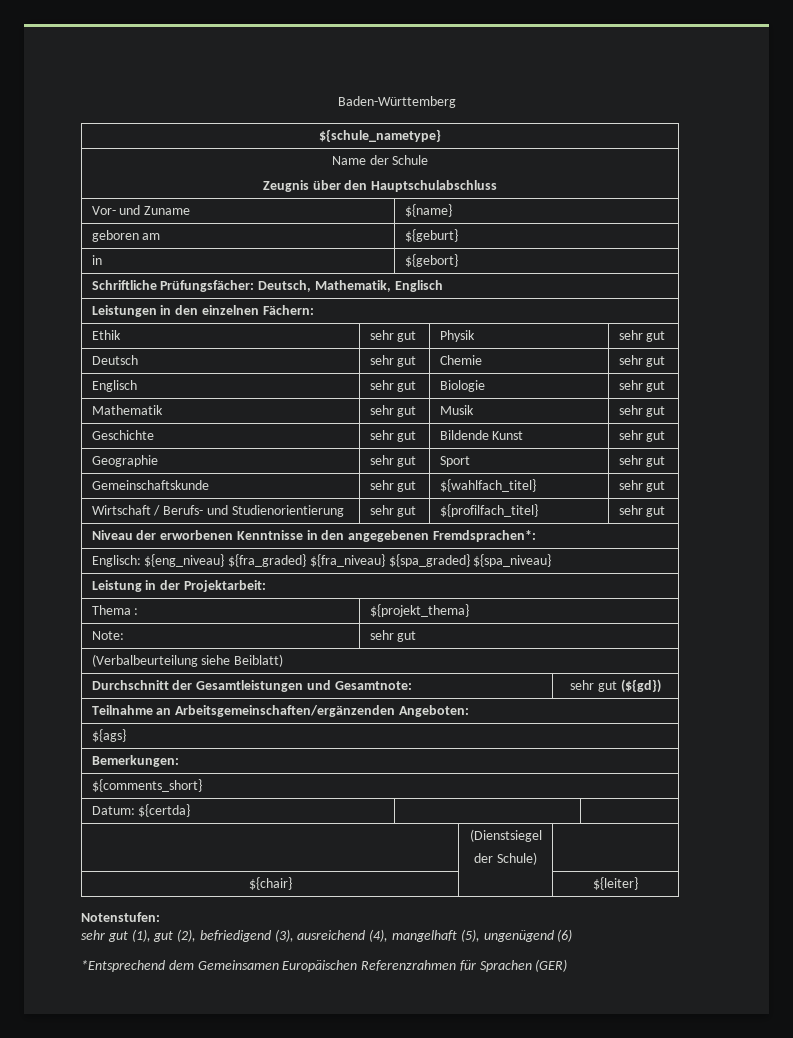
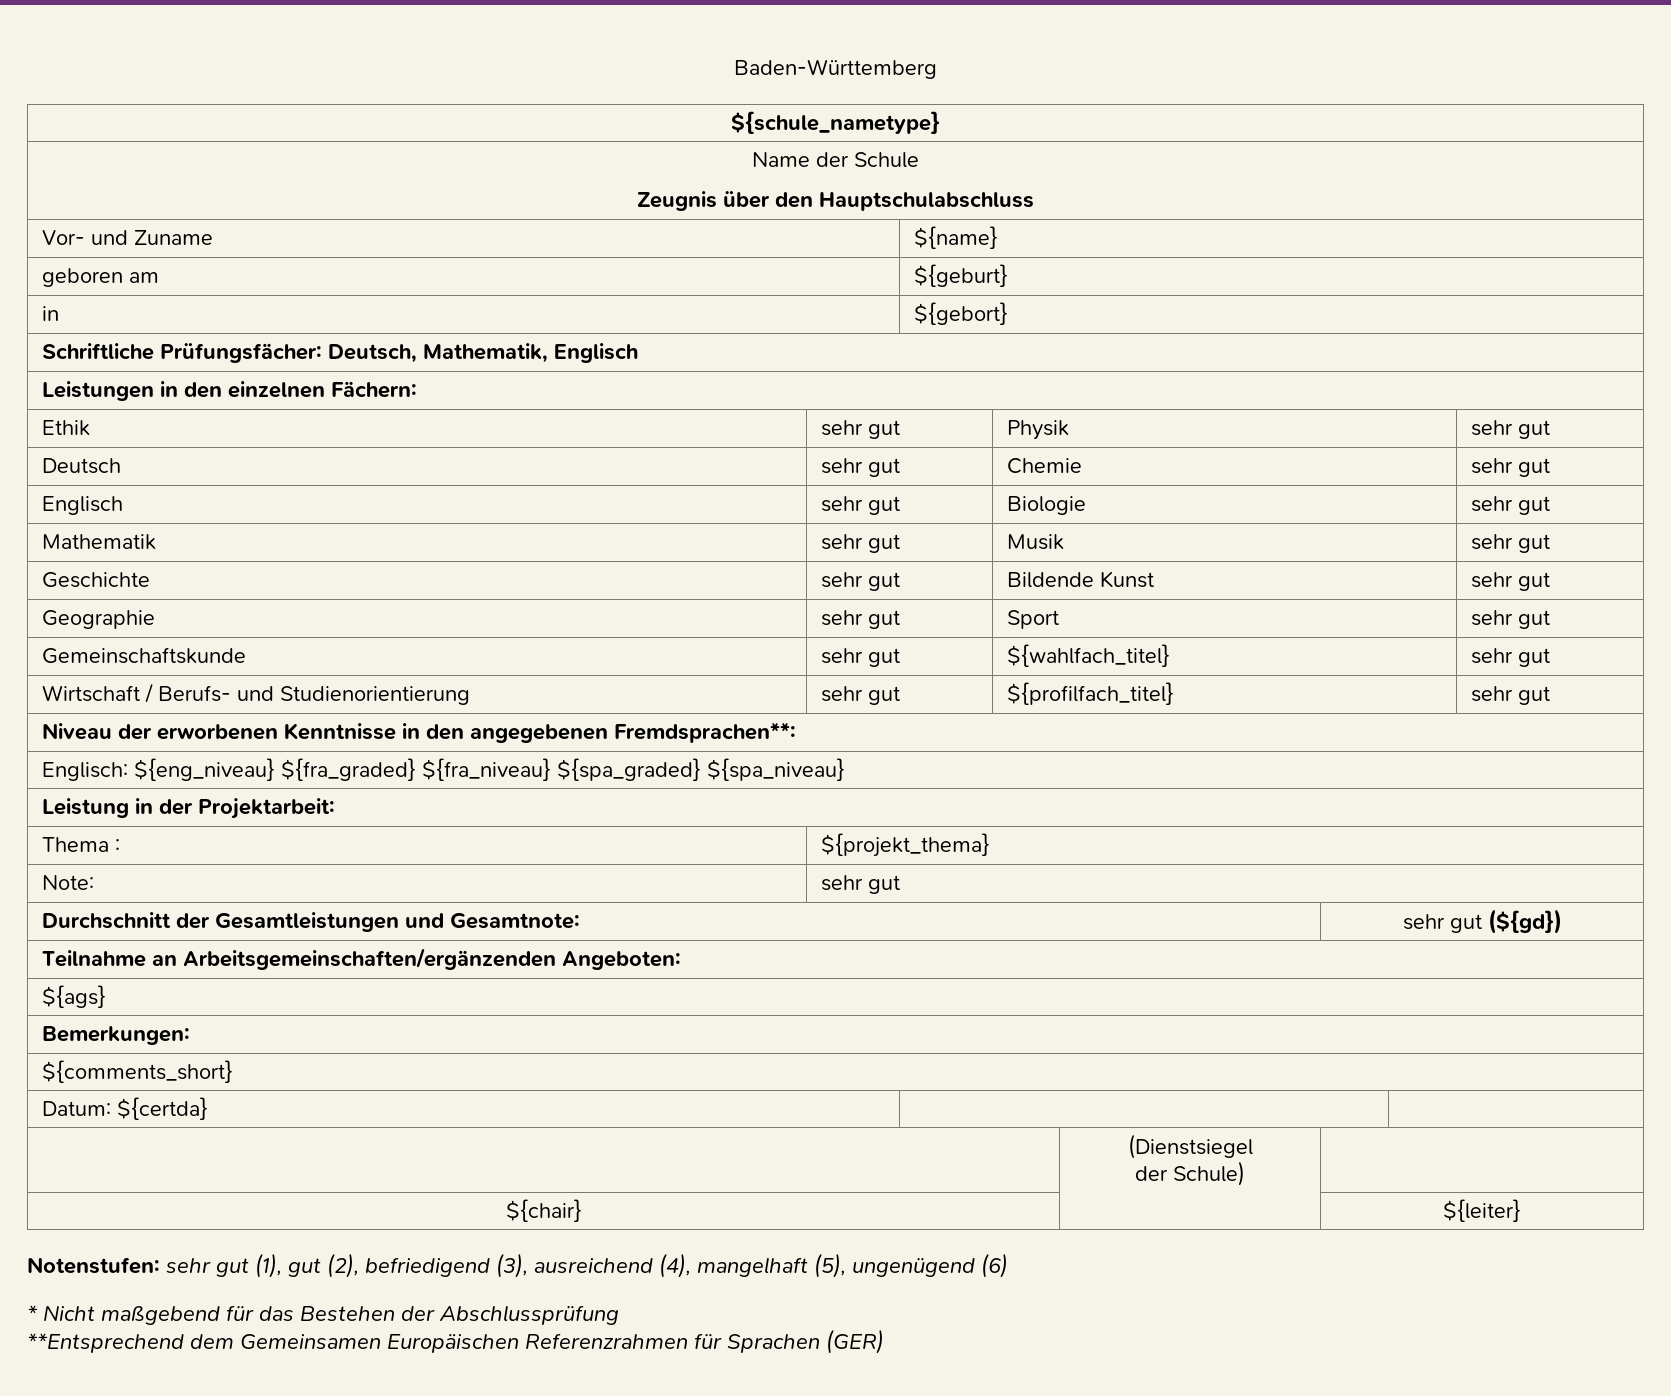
[433,530,537,542] Fremdsprachen*: -> [613,722,796,743] Fremdsprachen**:
[91,654,284,667] // (Verbalbeurteilung siehe Beiblatt) -> (900, 884) none
(160, 917) // -> (160, 1265) none
[81,960,165,972] *Entsprechend -> [27,1305,619,1325] [27,1333,184,1353] * Nicht maßgebend für das Bestehen der Abschlussprüfung // **Entsprechend

